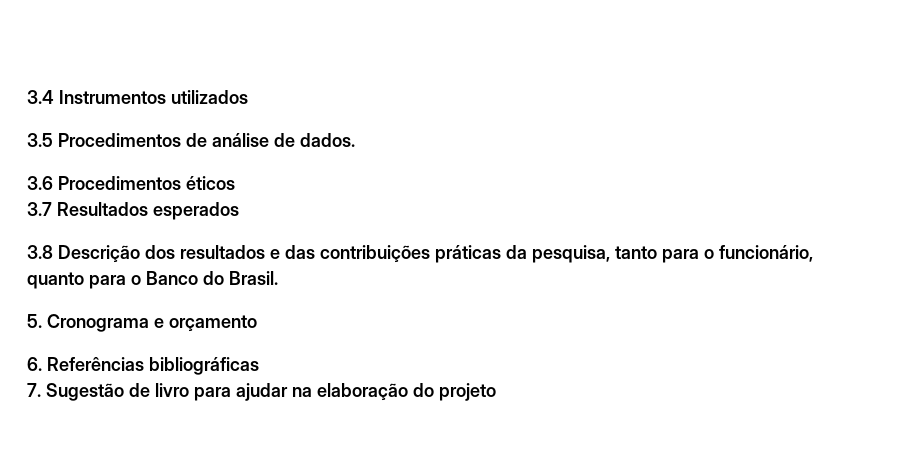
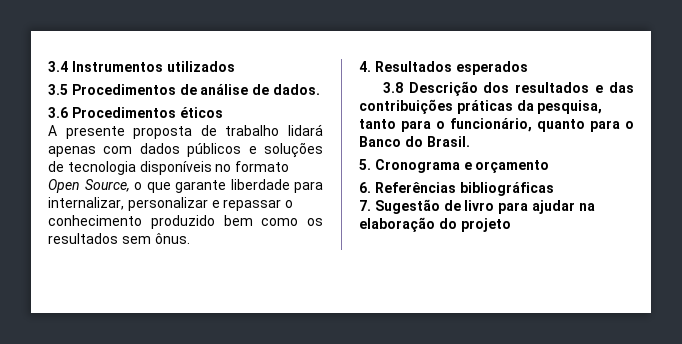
[27,202,52,216] 3.7 -> [48,124,323,139] [48,142,323,158] [48,161,290,175] [48,179,323,193] [48,197,294,211] [48,215,323,229] [48,233,190,244] [359,61,371,72] A presente proposta de trabalho lidará apenas com dados públicos e soluções de tecnologia disponíveis no formato Open Source, o que garante liberdade para internalizar, personalizar e repassar o conhecimento produzido bem como os resultados sem ônus. // 4.

